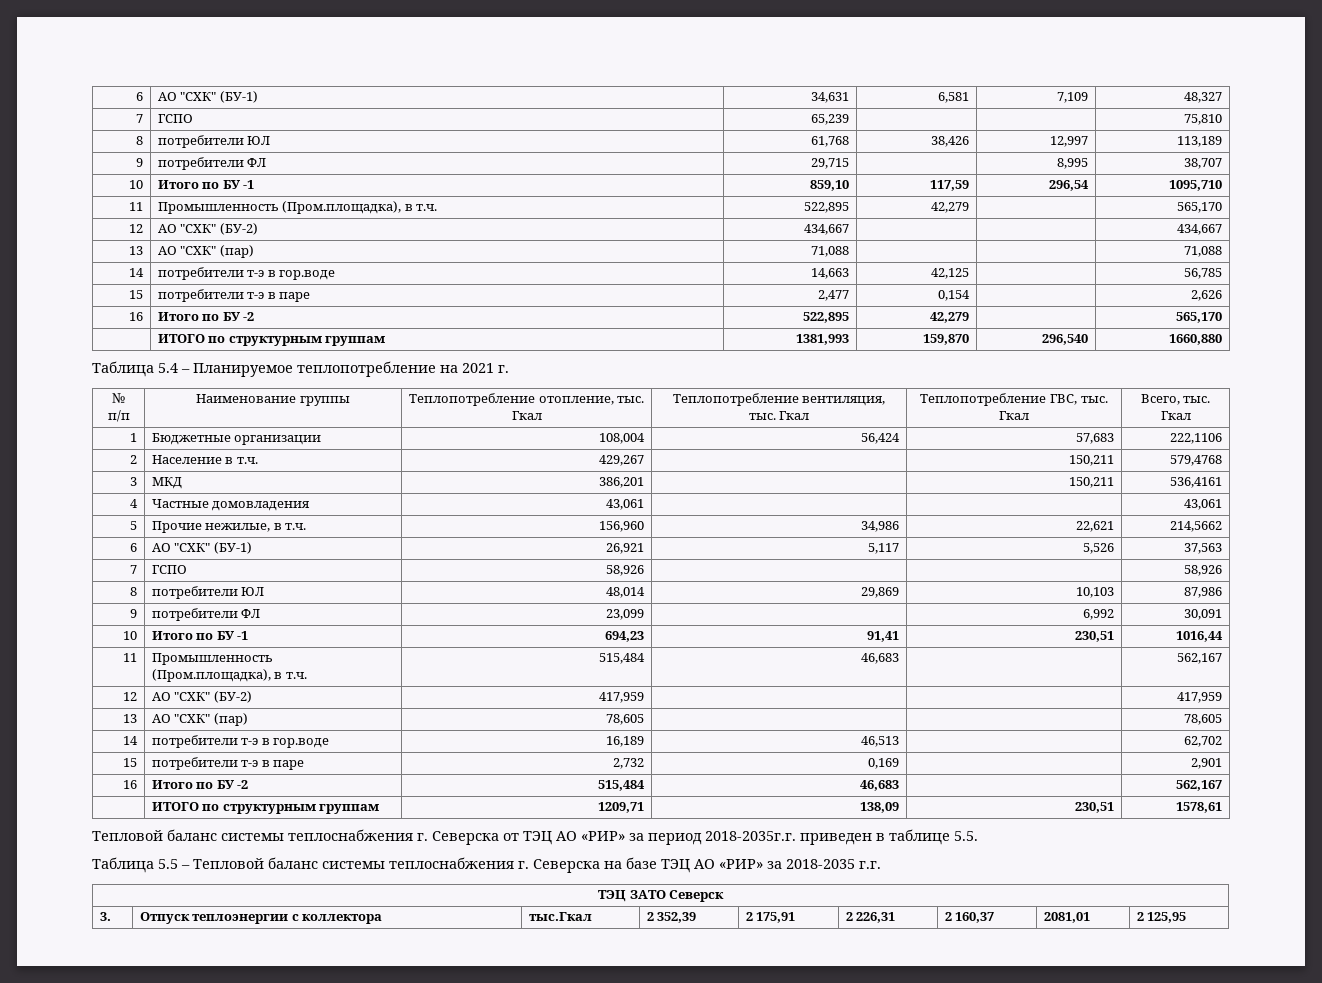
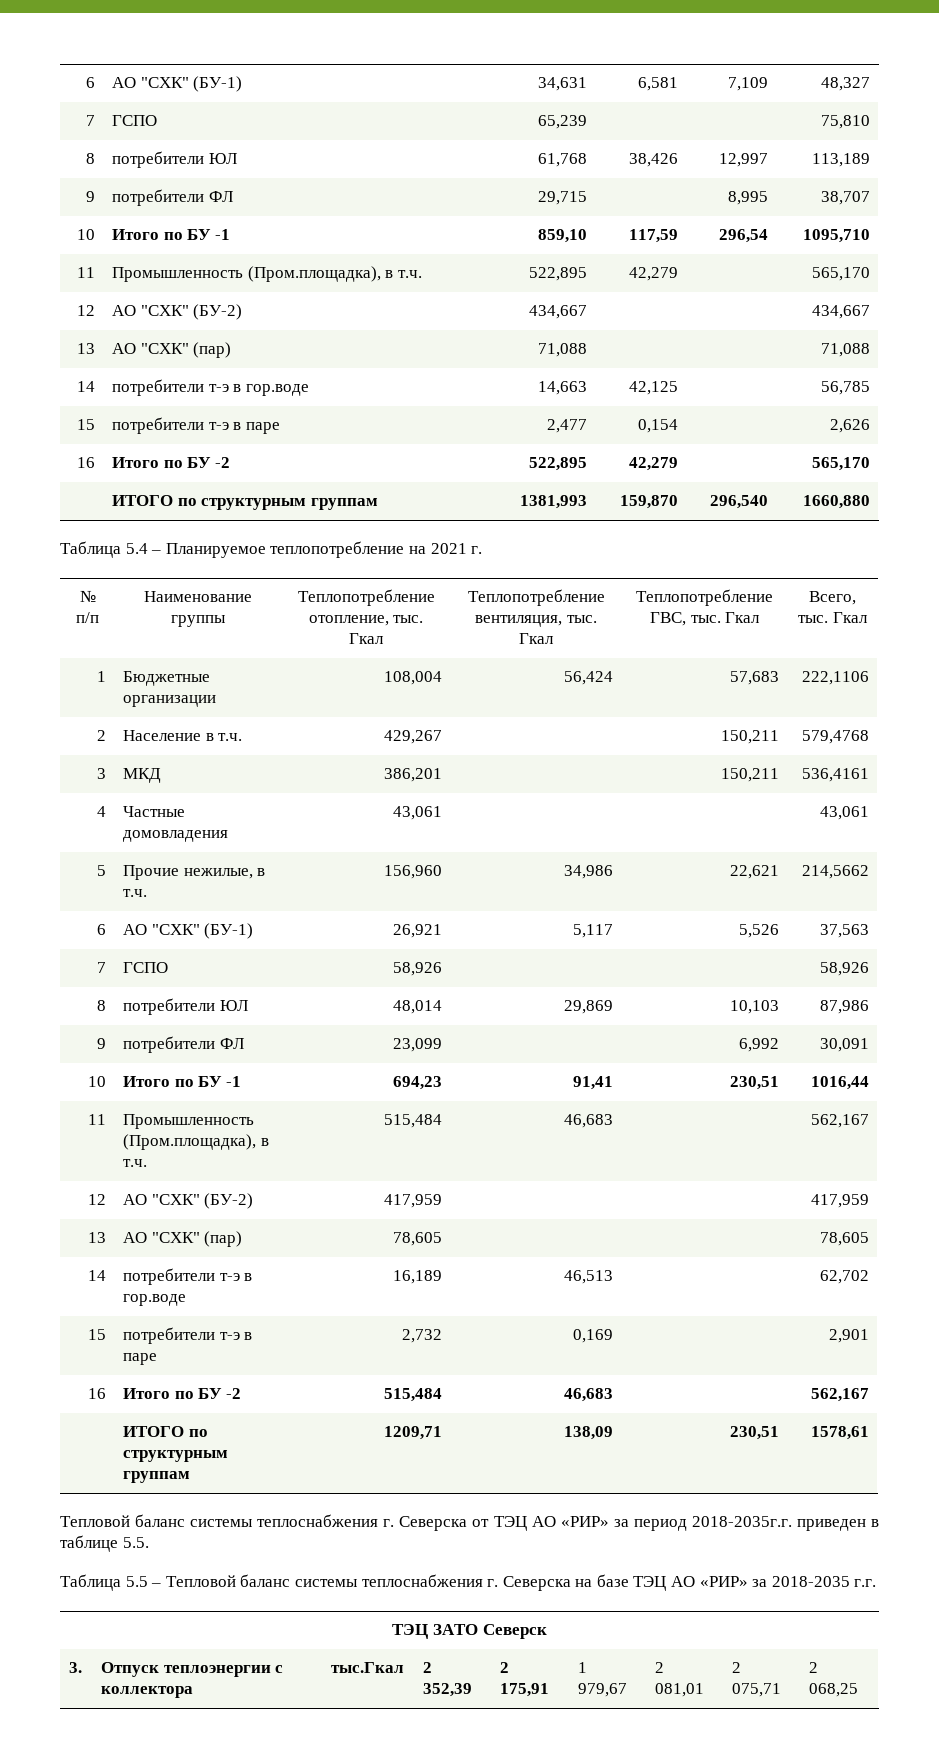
[845,912,896,923] [944,912,995,923] [1043,912,1090,923] [1136,912,1187,923] 2 226,31 | 2 160,37 | 2081,01 | 2 125,95 -> [578,1662,588,1673] [578,1683,628,1697] [655,1662,665,1673] [655,1683,705,1697] [732,1662,742,1673] [732,1683,782,1697] [809,1662,819,1673] [809,1683,859,1697] 1 979,67 | 2 081,01 | 2 075,71 | 2 068,25

